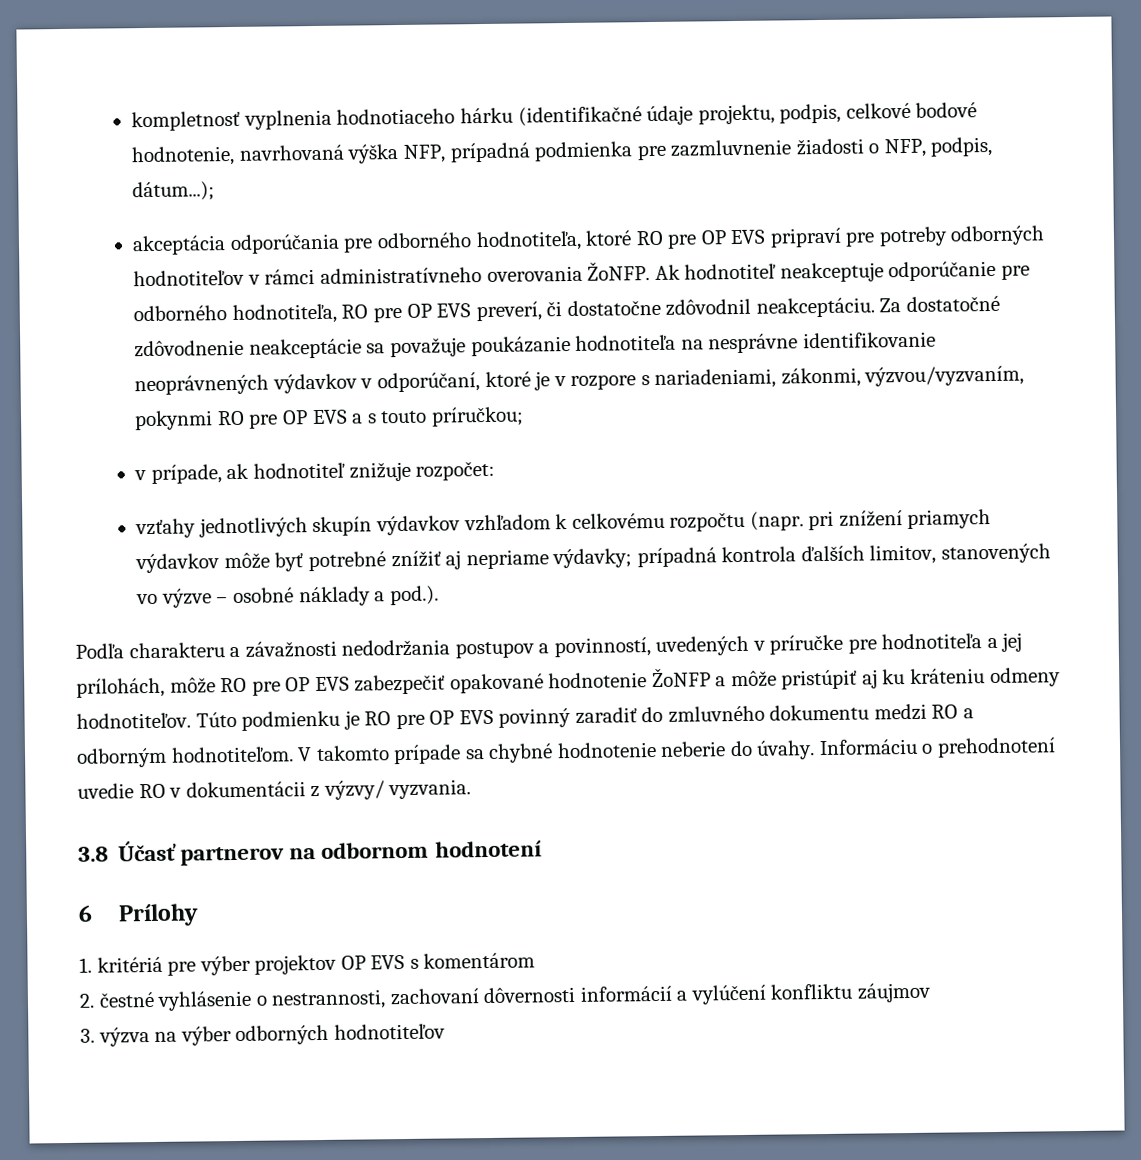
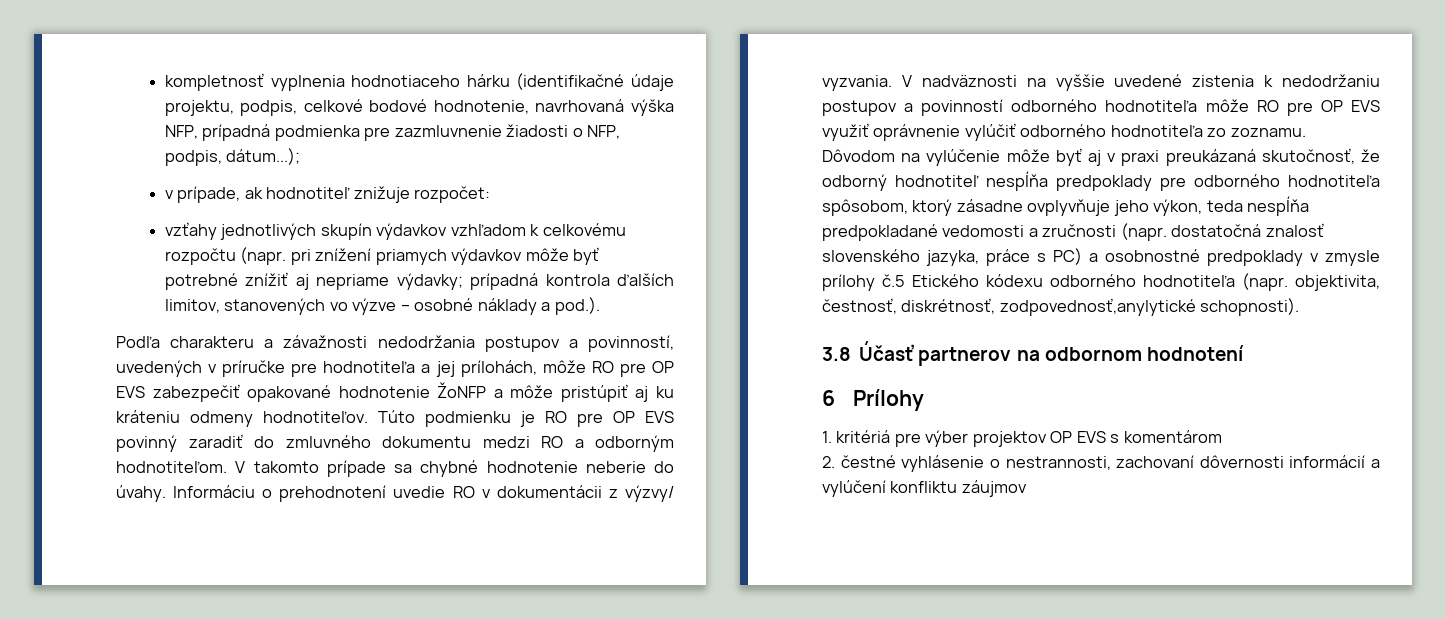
[132,225,1046,256] [133,260,1030,287] [133,295,1000,325] [134,331,936,359] [134,365,1025,396] [134,406,524,431] // akceptácia odporúčania pre odborného hodnotiteľa, ktoré RO pre OP EVS pripraví pre potreby odborných hodnotiteľov v rámci administratívneho overovania ŽoNFP. Ak hodnotiteľ neakceptuje odporúčanie pre odborného hodnotiteľa, RO pre OP EVS preverí, či dostatočne zdôvodnil neakceptáciu. Za dostatočné zdôvodnenie neakceptácie sa považuje poukázanie hodnotiteľa na nesprávne identifikovanie neoprávnených výdavkov v odporúčaní, ktoré je v rozpore s nariadeniami, zákonmi, výzvou/vyzvaním, pokynmi RO pre OP EVS a s touto príručkou; -> (301, 156) none
(472, 789) none -> [901,74,1380,91] [822,99,1380,116] [822,123,1306,141] [822,148,1380,166] [822,171,1380,191] [822,196,1310,216] [822,223,1324,241] [822,248,1380,266] [822,273,1380,291] [822,298,1300,316] V nadväznosti na vyššie uvedené zistenia k nedodržaniu postupov a povinností odborného hodnotiteľa môže RO pre OP EVS využiť oprávnenie vylúčiť odborného hodnotiteľa zo zoznamu. Dôvodom na vylúčenie môže byť aj v praxi preukázaná skutočnosť, že odborný hodnotiteľ nespĺňa predpoklady pre odborného hodnotiteľa spôsobom, ktorý zásadne ovplyvňuje jeho výkon, teda nespĺňa predpokladané vedomosti a zručnosti (napr. dostatočná znalosť slovenského jazyka, práce s PC) a osobnostné predpoklady v zmysle prílohy č.5 Etického kódexu odborného hodnotiteľa (napr. objektivita, čestnosť, diskrétnosť, zodpovednosť,anylytické schopnosti).
[80,1023,445,1047] // 3. výzva na výber odborných hodnotiteľov -> (1027, 488) none

